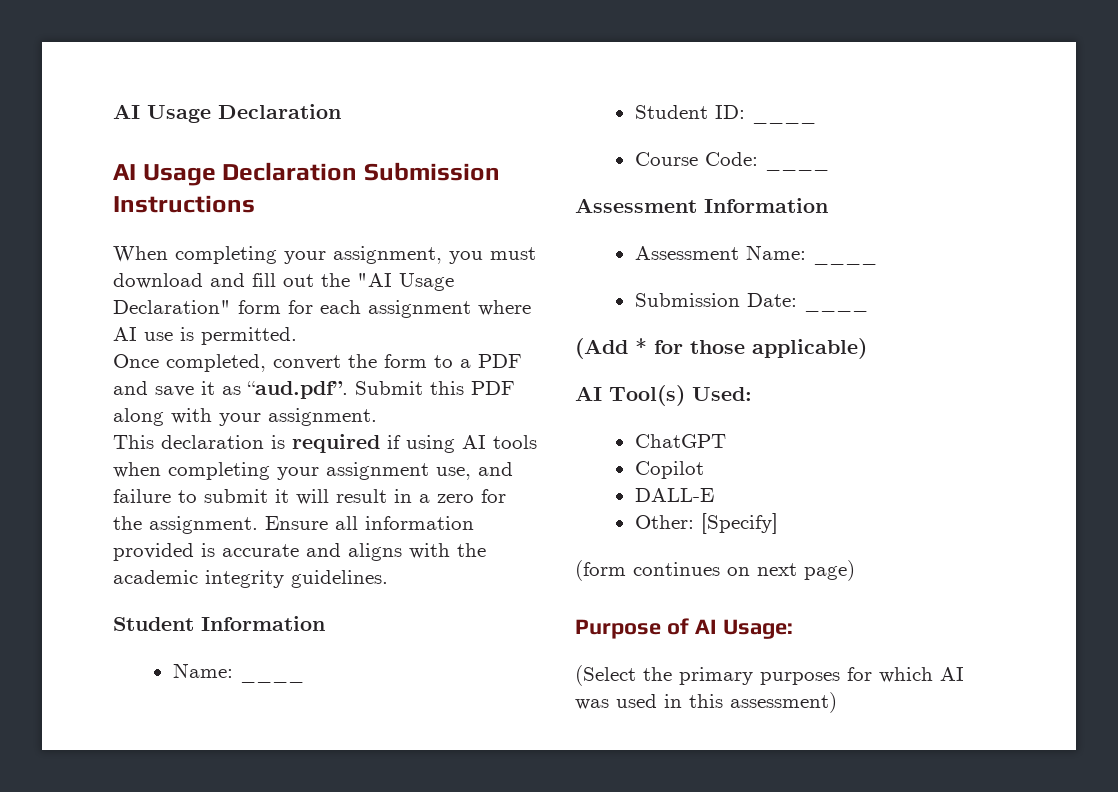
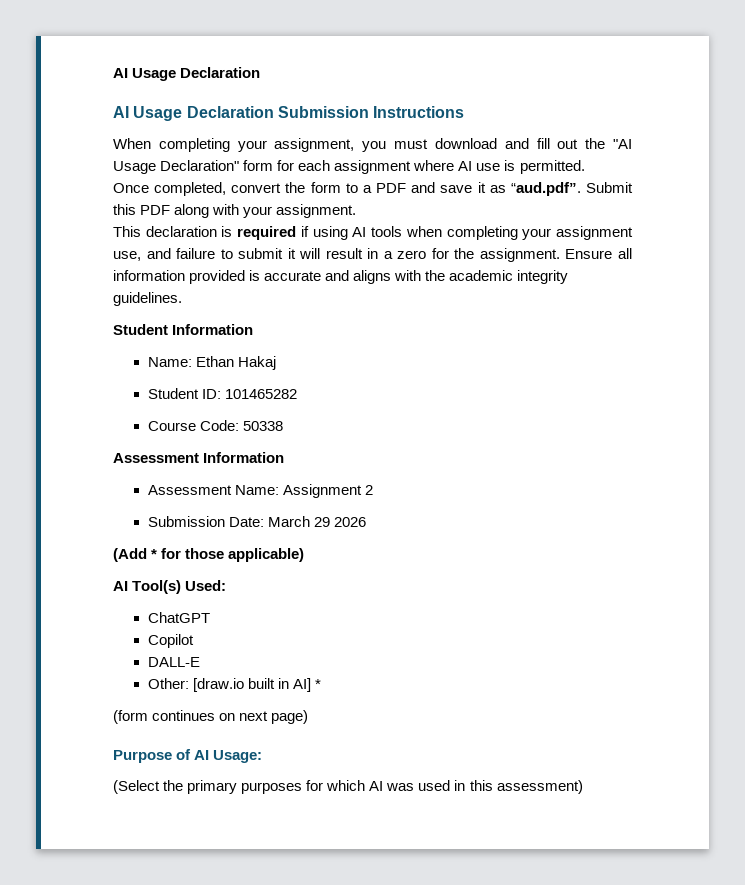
[239,678,304,683] ____ -> [195,356,276,370] Ethan Hakaj
[751,119,816,124] ____ -> [224,389,297,399] 101465282
[764,166,829,171] ____ -> [242,421,283,431] 50338
[812,260,877,265] ____ -> [282,484,373,498] Assignment 2
[803,307,868,312] ____ -> [267,516,366,527] March 29 2026
[700,513,778,534] [Specify] -> [192,678,322,692] [draw.io built in AI] *

